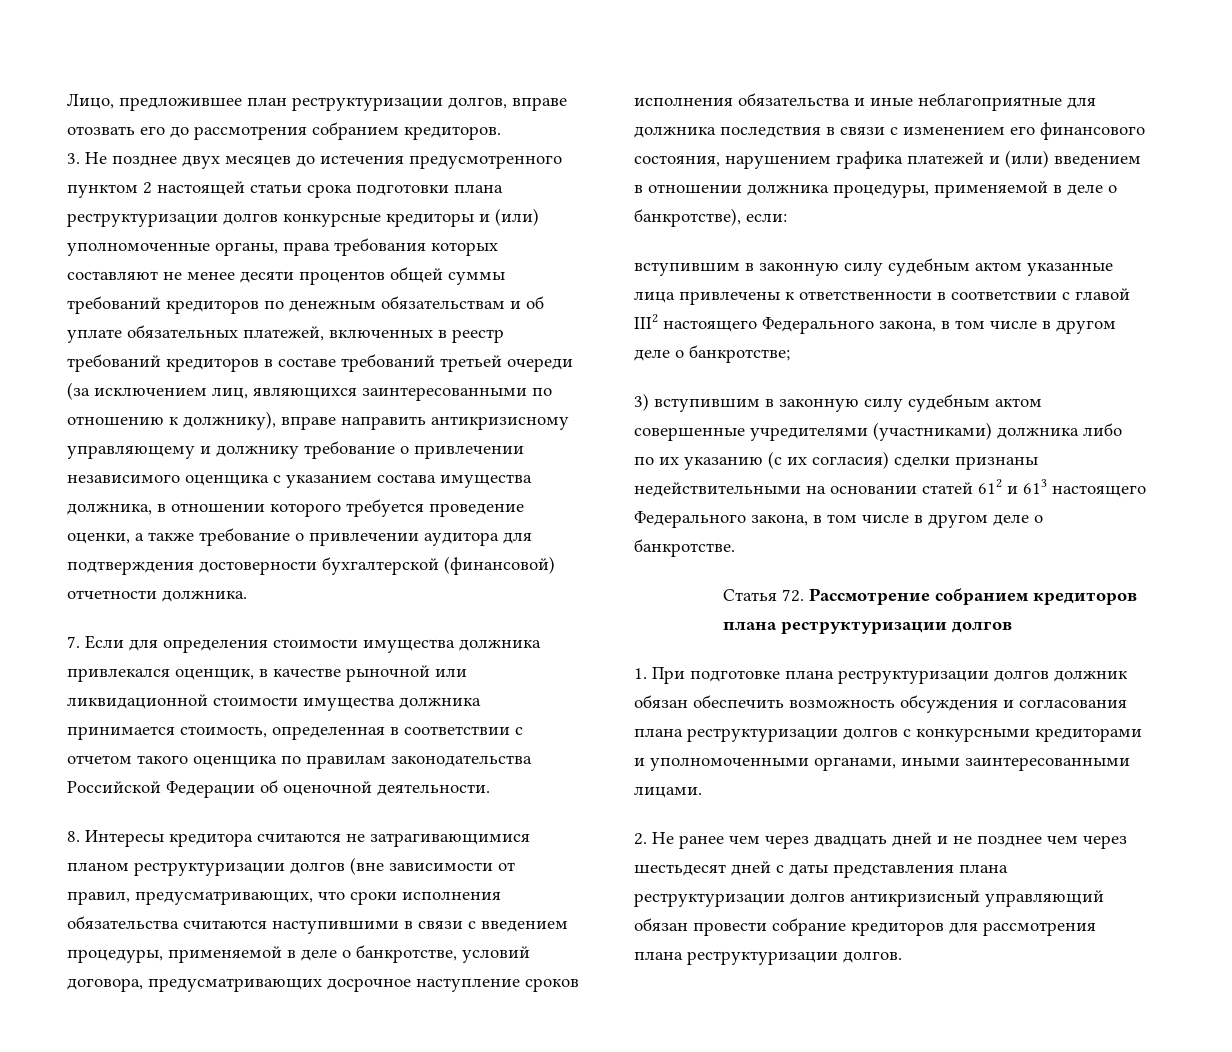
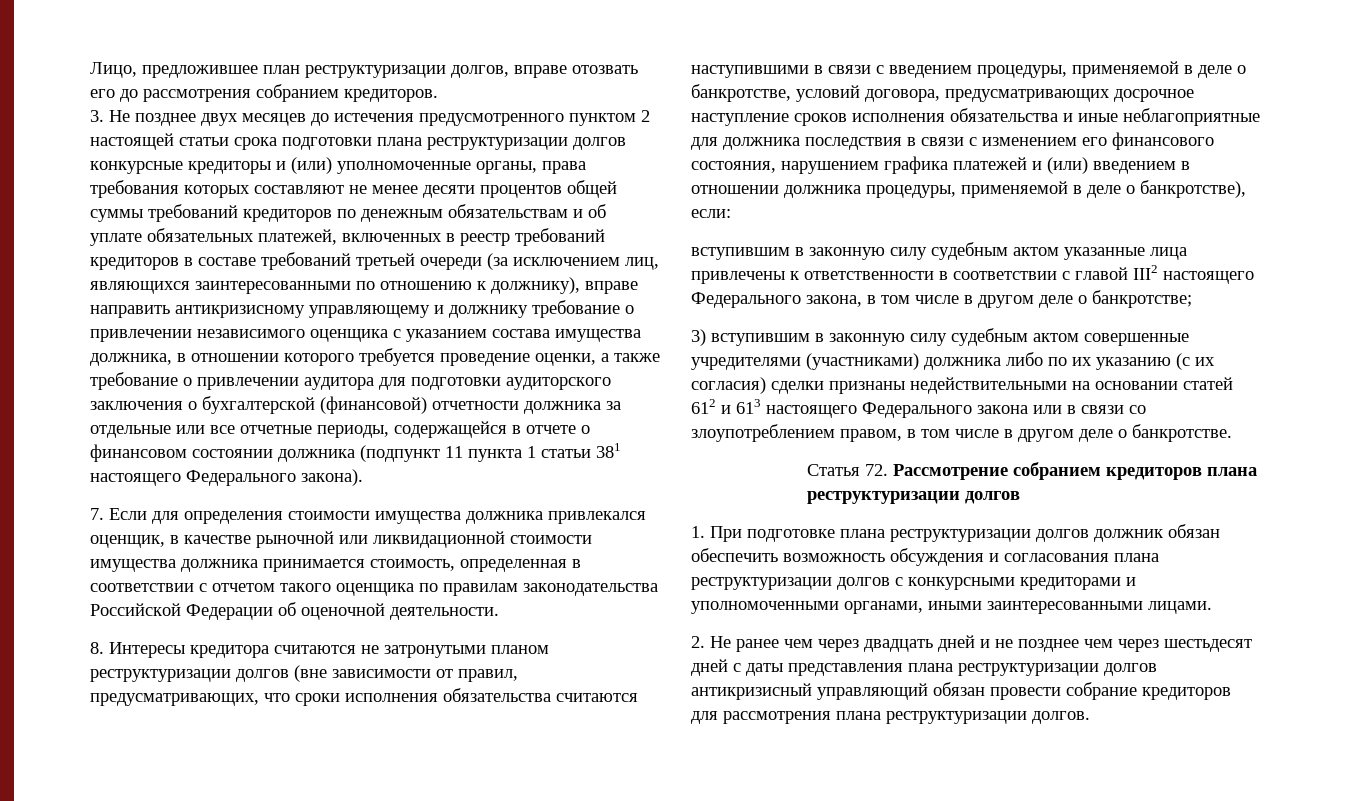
[67,556,555,575] [67,590,247,602] подтверждения достоверности бухгалтерской (финансовой) отчетности должника. -> [411,377,611,390] [90,396,621,414] [90,421,590,438] [90,443,621,462] [90,469,363,486] подготовки аудиторского заключения о бухгалтерской (финансовой) отчетности должника за отдельные или все отчетные периоды, содержащейся в отчете о финансовом состоянии должника (подпункт 11 пункта 1 статьи 381 настоящего Федерального закона).
[370,833,530,847] затрагивающимися -> [384,645,486,658] затронутыми
[751,515,808,526] закона, -> [977,405,1146,414] [691,424,902,442] закона или в связи со злоупотреблением правом,

